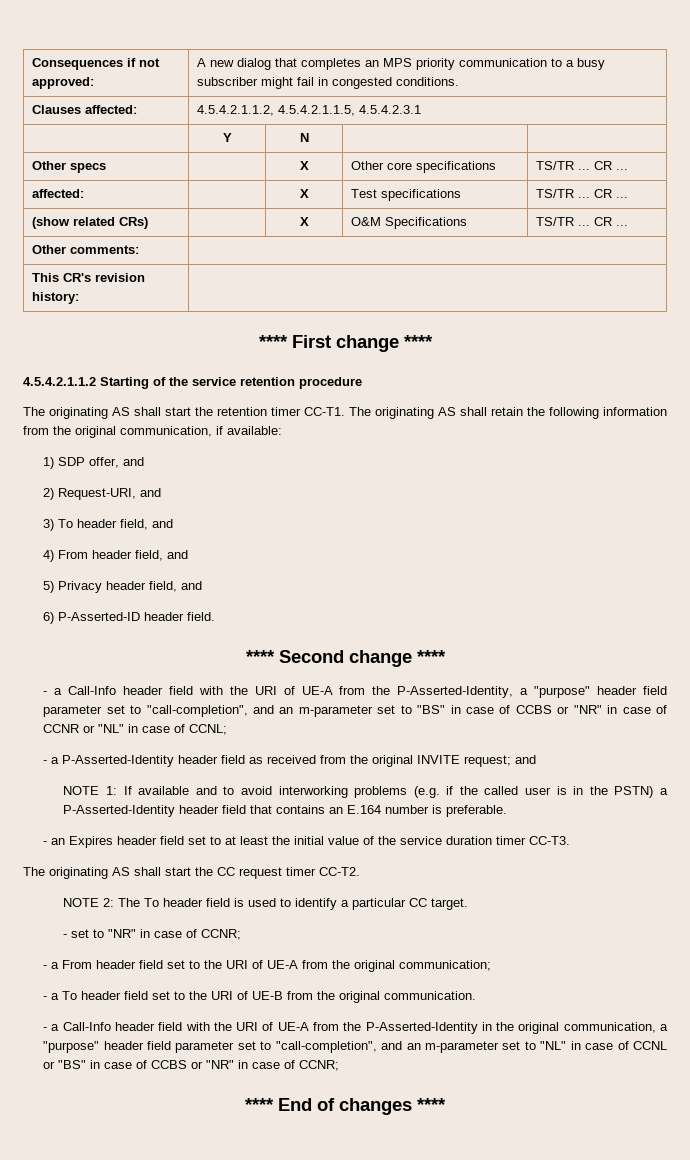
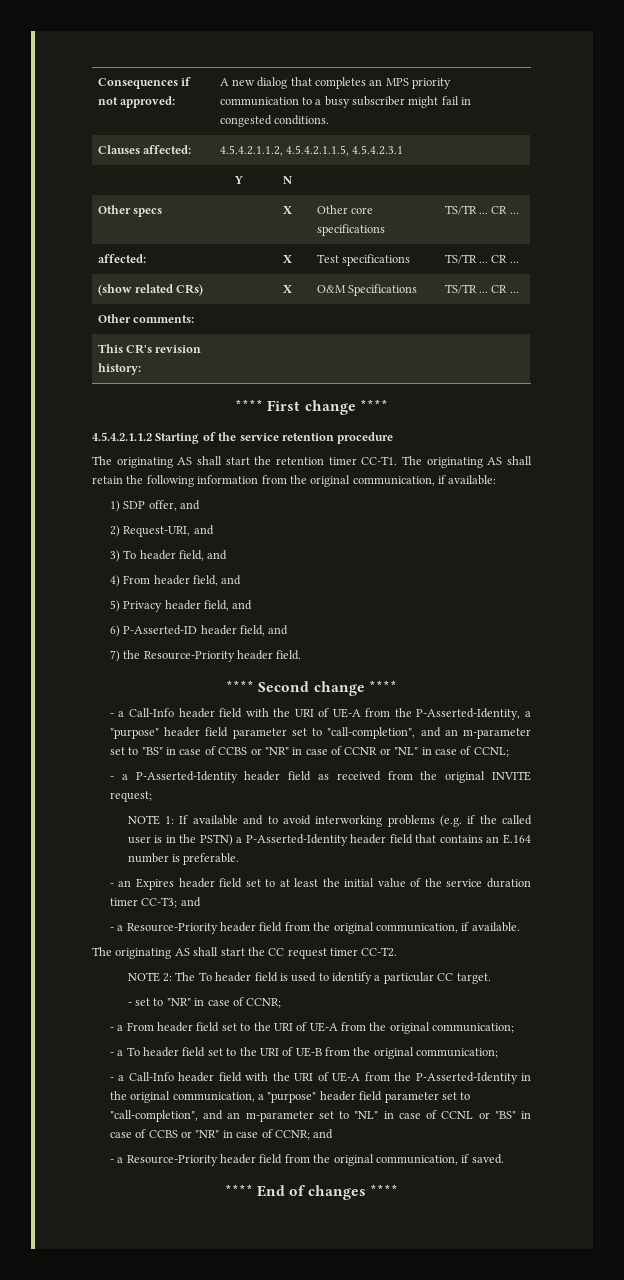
(185, 616) none -> [239,625,289,636] [109,650,273,662] field, and // 7) the Resource-Priority header
[515,755,537,764] and -> (152, 796) none
[529,836,571,845] CC-T3. -> [141,897,201,908] [109,922,520,934] CC-T3; and // - a Resource-Priority header field from the original communication, if available.
[384,991,477,1000] communication. -> [416,1048,499,1058] communication;
(340, 1065) none -> [313,1129,334,1139] [109,1154,504,1166] and // - a Resource-Priority header field from the original communication, if saved.

